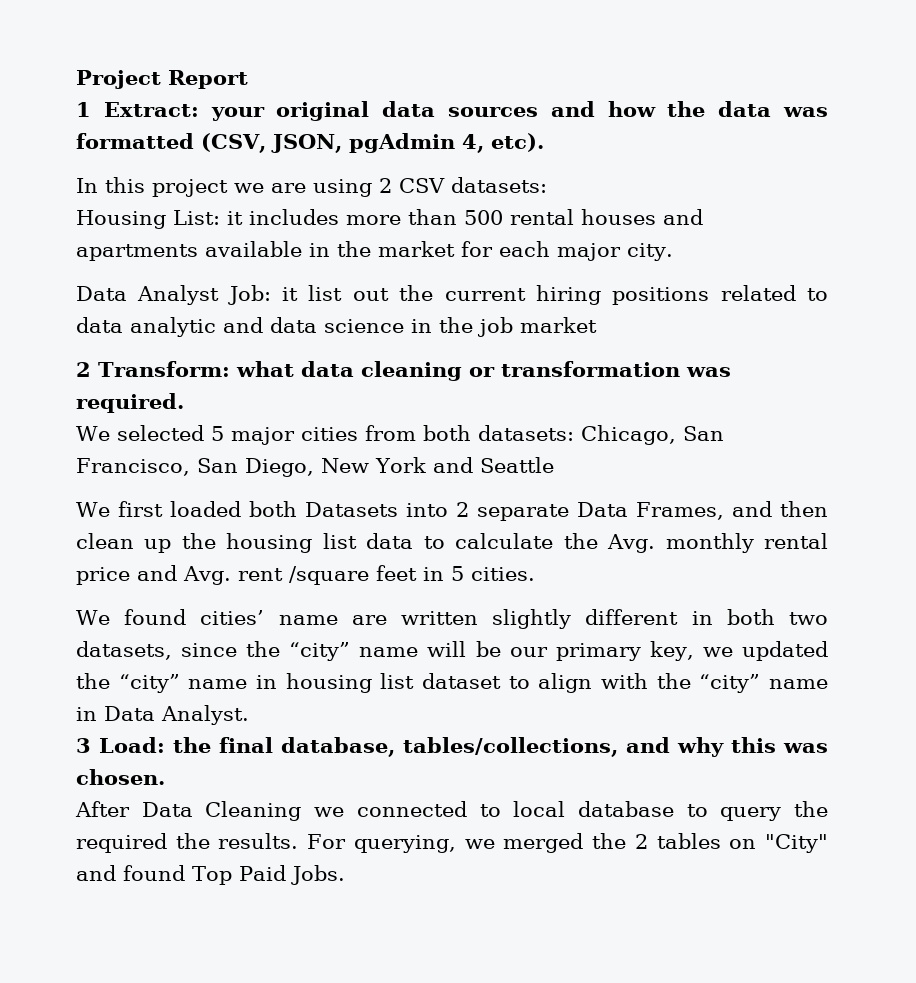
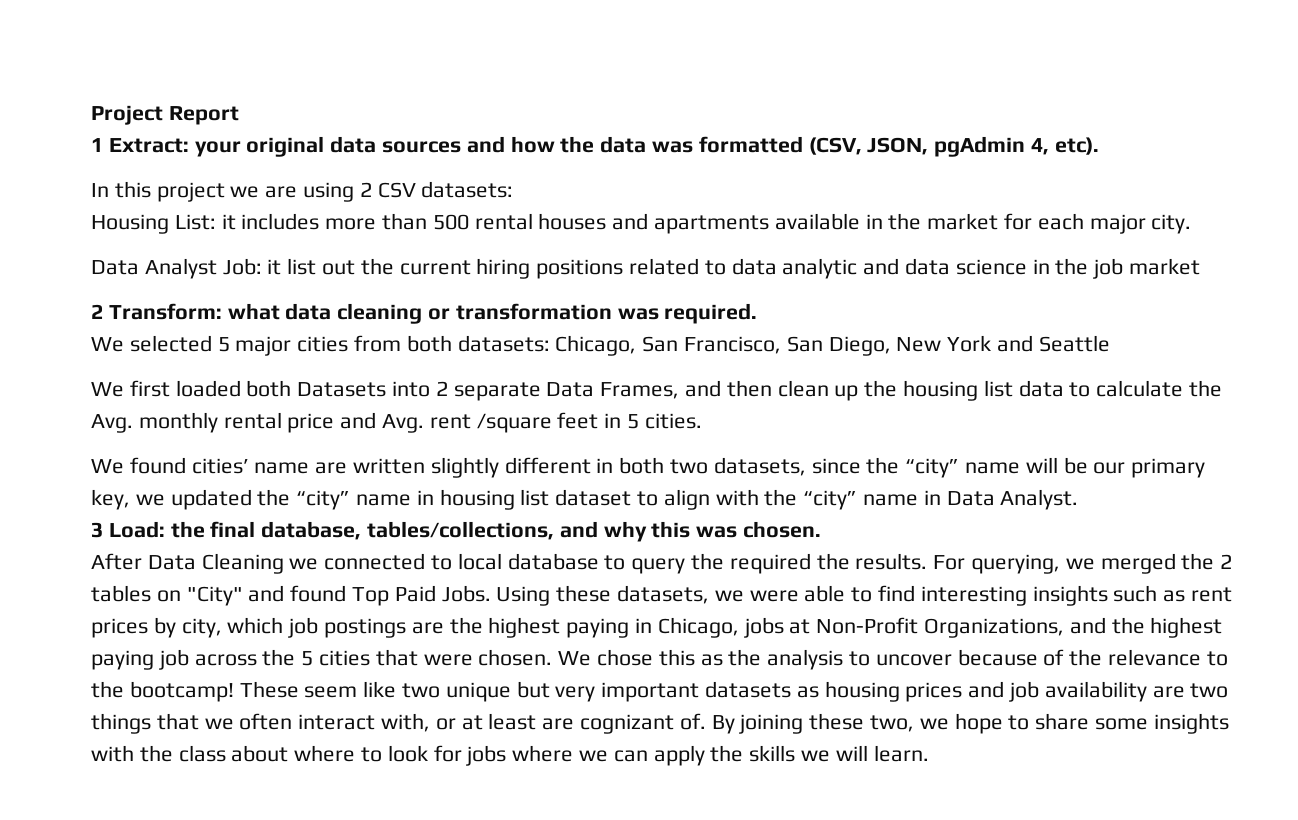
(345, 875) none -> [496,585,1233,606] [91,617,1223,638] [91,649,1228,670] [91,681,1229,702] [91,713,1229,734] [91,745,929,766] Using these datasets, we were able to find interesting insights such as rent prices by city, which job postings are the highest paying in Chicago, jobs at Non-Profit Organizations, and the highest paying job across the 5 cities that were chosen. We chose this as the analysis to uncover because of the relevance to the bootcamp! These seem like two unique but very important datasets as housing prices and job availability are two things that we often interact with, or at least are cognizant of. By joining these two, we hope to share some insights with the class about where to look for jobs where we can apply the skills we will learn.

